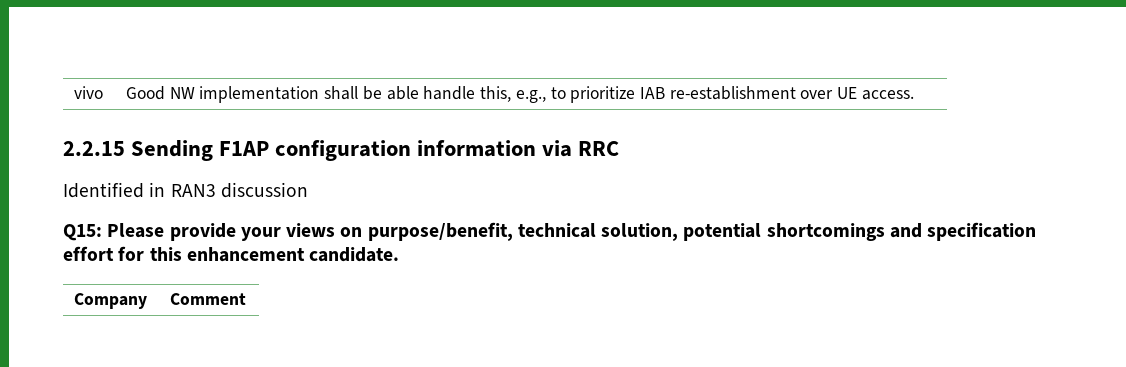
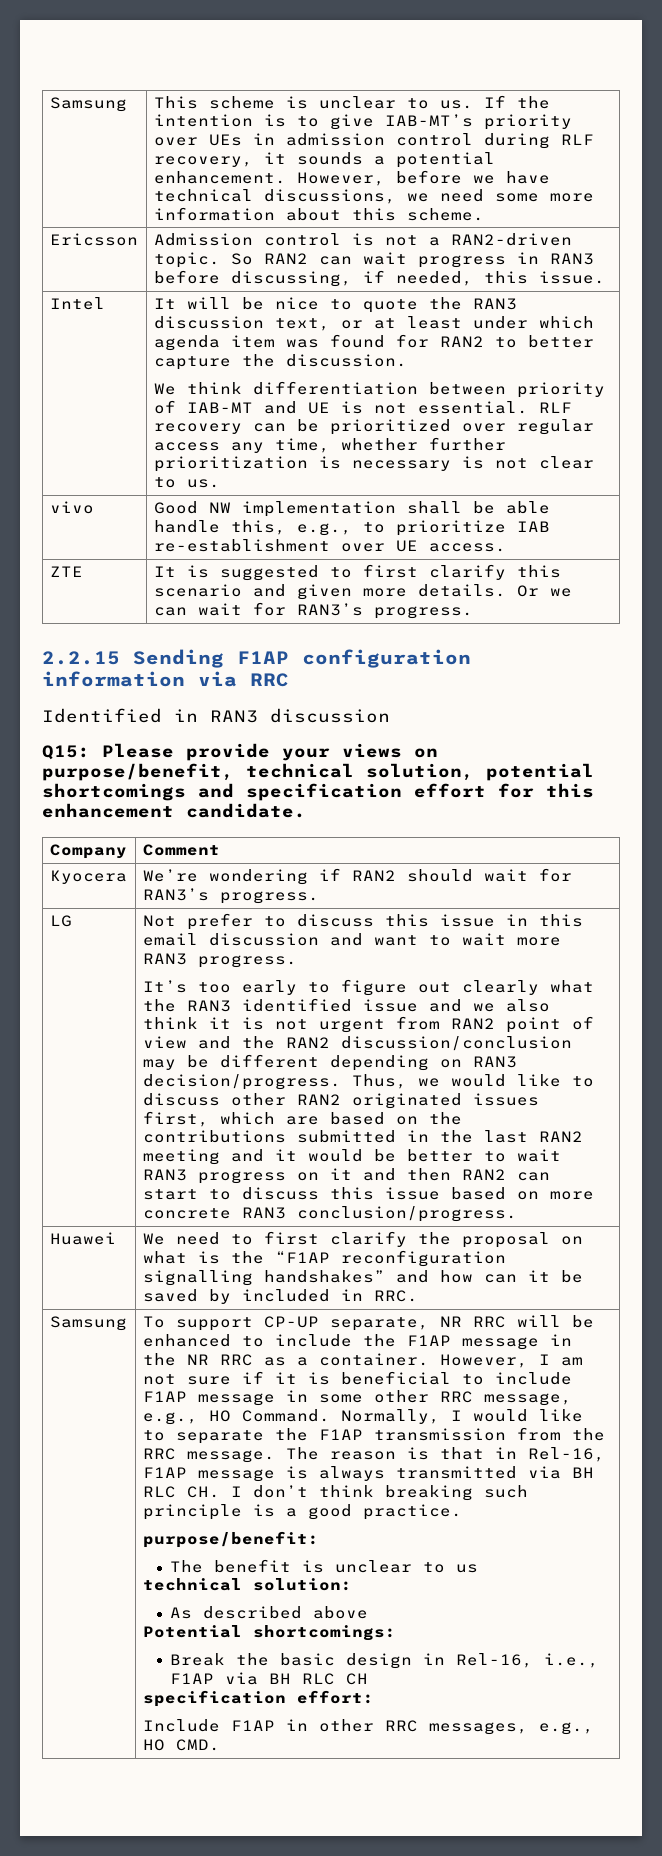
(74, 92) none -> [49,97,127,112] [153,95,550,109] [153,114,572,130] [153,133,594,149] [153,152,495,168] [153,170,550,186] [153,189,594,204] [153,207,484,221] [49,233,138,246] [153,233,572,246] [153,252,594,268] [153,270,605,287] [49,297,105,310] [153,297,517,313] [153,316,594,331] [153,334,594,351] [153,354,407,370] [153,381,605,398] [153,400,572,414] [153,419,594,435] [153,437,506,453] [153,456,594,472] [153,477,220,488] Samsung | This scheme is unclear to us. If the intention is to give IAB-MT’s priority over UEs in admission control during RLF recovery, it sounds a potential enhancement. However, before we have technical discussions, we need some more information about this scheme. // Ericsson | Admission control is not a RAN2-driven topic. So RAN2 can wait progress in RAN3 before discussing, if needed, this issue. // Intel | It will be nice to quote the RAN3 discussion text, or at least under which agenda item was found for RAN2 to better capture the discussion. // We think differentiation between priority of IAB-MT and UE is not essential. RLF recovery can be prioritized over regular access any time, whether further prioritization is necessary is not clear to us. //
(914, 95) none -> [49,566,83,577] [153,564,561,581] [153,584,572,600] [153,602,473,619] // ZTE | It is suggested to first clarify this scenario and given more details. Or we can wait for RAN3’s progress.
(247, 299) none -> [49,870,127,884] [142,868,572,885] [142,888,319,904] [49,915,72,927] [142,913,583,930] [142,933,561,946] [142,953,297,968] [142,979,594,996] [142,998,550,1012] [142,1016,594,1033] [142,1036,572,1051] [142,1054,517,1071] [142,1074,594,1090] [142,1093,539,1109] [142,1111,462,1127] [142,1130,583,1143] [142,1149,561,1165] [142,1168,550,1184] [142,1187,594,1200] [142,1206,517,1222] [49,1232,116,1245] [142,1231,583,1248] [142,1250,506,1267] [142,1270,583,1286] [142,1289,418,1304] [49,1316,127,1331] [142,1315,594,1331] [142,1334,572,1350] [142,1353,583,1368] [142,1371,572,1385] [142,1390,572,1406] [142,1409,583,1425] [142,1427,605,1444] [142,1447,605,1463] [142,1466,594,1482] [142,1485,528,1501] [142,1504,462,1520] [142,1531,319,1548] [170,1559,479,1573] [142,1578,352,1591] [170,1606,369,1619] [142,1625,396,1641] [170,1653,600,1669] [170,1672,369,1685] [142,1690,374,1707] [142,1719,594,1735] [142,1739,220,1751] // Kyocera | We’re wondering if RAN2 should wait for RAN3’s progress. // LG | Not prefer to discuss this issue in this email discussion and want to wait more RAN3 progress. // It’s too early to figure out clearly what the RAN3 identified issue and we also think it is not urgent from RAN2 point of view and the RAN2 discussion/conclusion may be different depending on RAN3 decision/progress. Thus, we would like to discuss other RAN2 originated issues first, which are based on the contributions submitted in the last RAN2 meeting and it would be better to wait RAN3 progress on it and then RAN2 can start to discuss this issue based on more concrete RAN3 conclusion/progress. // Huawei | We need to first clarify the proposal on what is the “F1AP reconfiguration signalling handshakes” and how can it be saved by included in RRC. // Samsung | To support CP-UP separate, NR RRC will be enhanced to include the F1AP message in the NR RRC as a container. However, I am not sure if it is beneficial to include F1AP message in some other RRC message, e.g., HO Command. Normally, I would like to separate the F1AP transmission from the RRC message. The reason is that in Rel-16, F1AP message is always transmitted via BH RLC CH. I don’t think breaking such principle is a good practice. // purpose/benefit: // The benefit is unclear to us // technical solution: // As described above // Potential shortcomings: // Break the basic design in Rel-16, i.e., F1AP via BH RLC CH // specification effort: // Include F1AP in other RRC messages, e.g., HO CMD.

